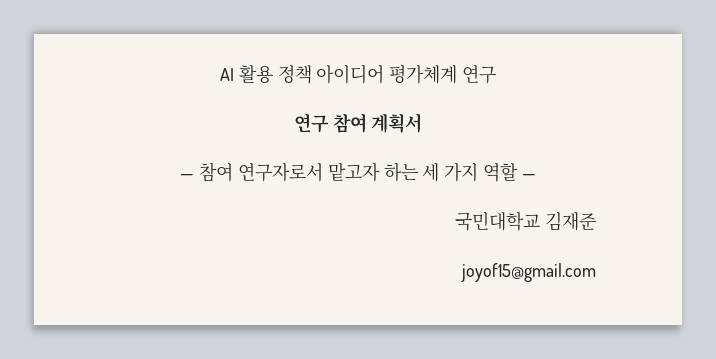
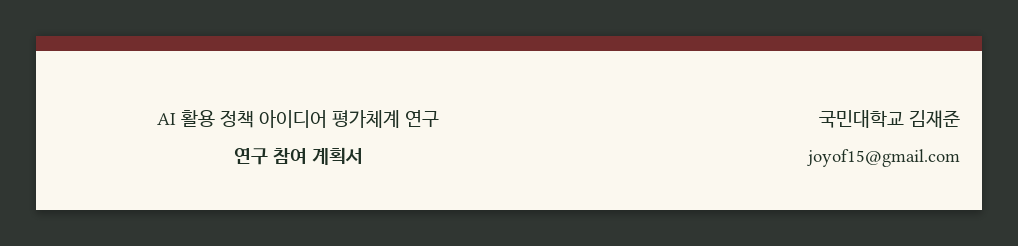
[180,162,536,182] // — 참여 연구자로서 맡고자 하는 세 가지 역할 — -> (363, 156) none

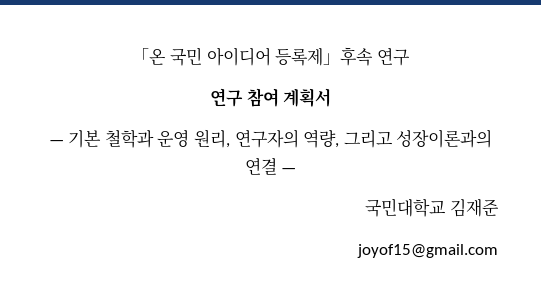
[157,110,439,128] [233,147,363,165] AI 활용 정책 아이디어 평가체계 연구 // 연구 참여 계획서 -> [132,47,410,66] [209,88,332,107] [48,129,493,148] [244,157,297,175] 「온 국민 아이디어 등록제」후속 연구 // 연구 참여 계획서 // — 기본 철학과 운영 원리, 연구자의 역량, 그리고 성장이론과의 연결 —

